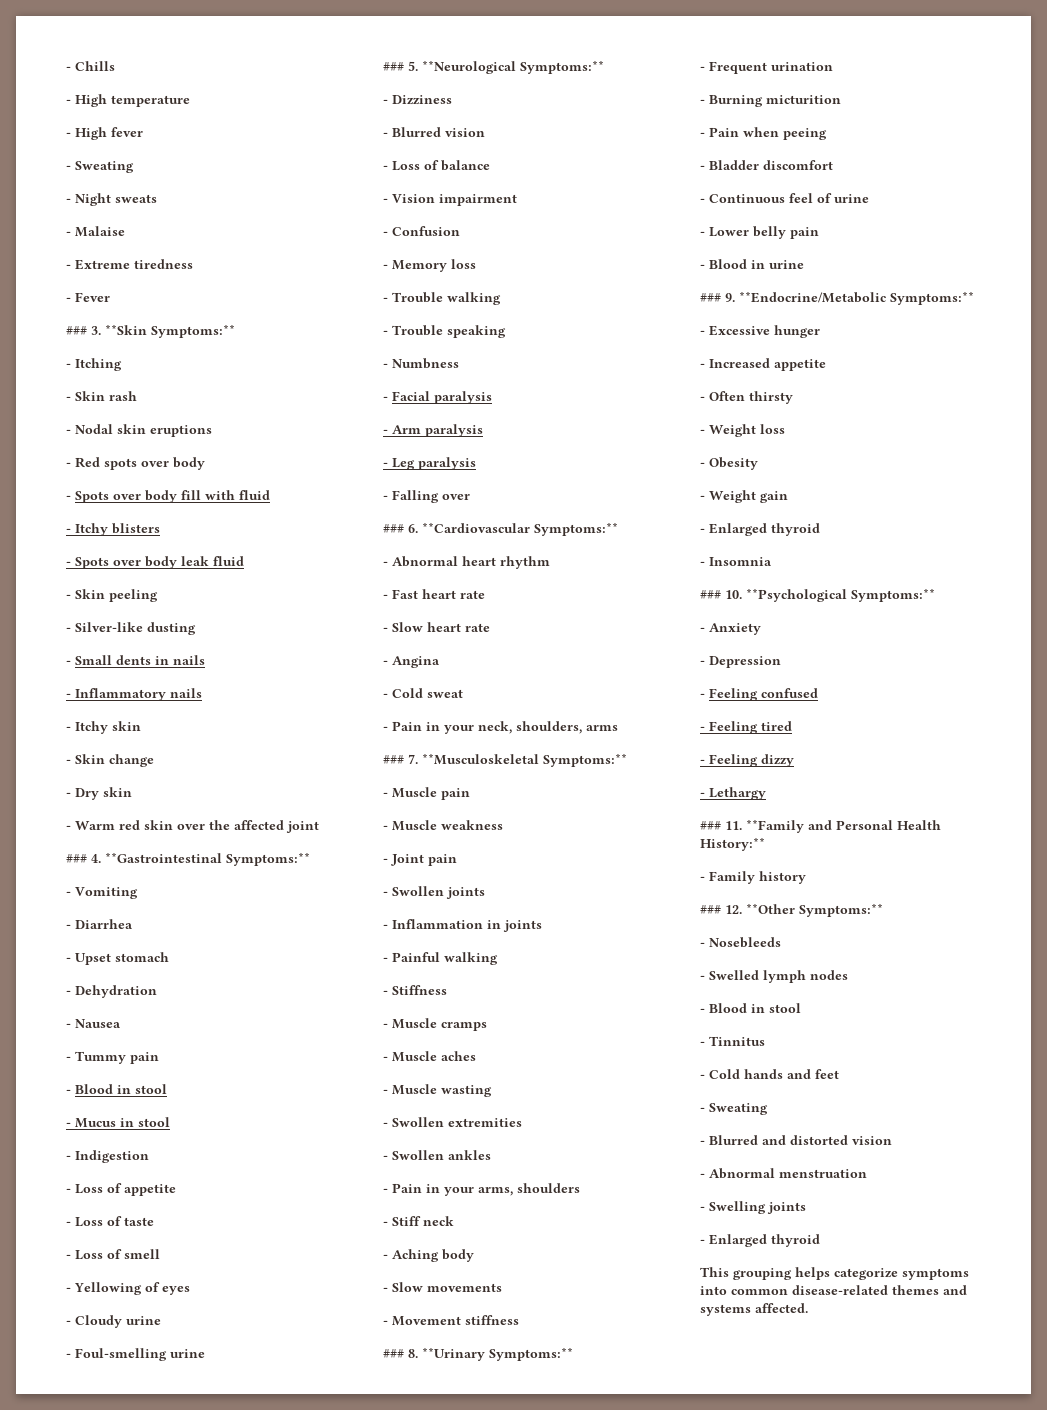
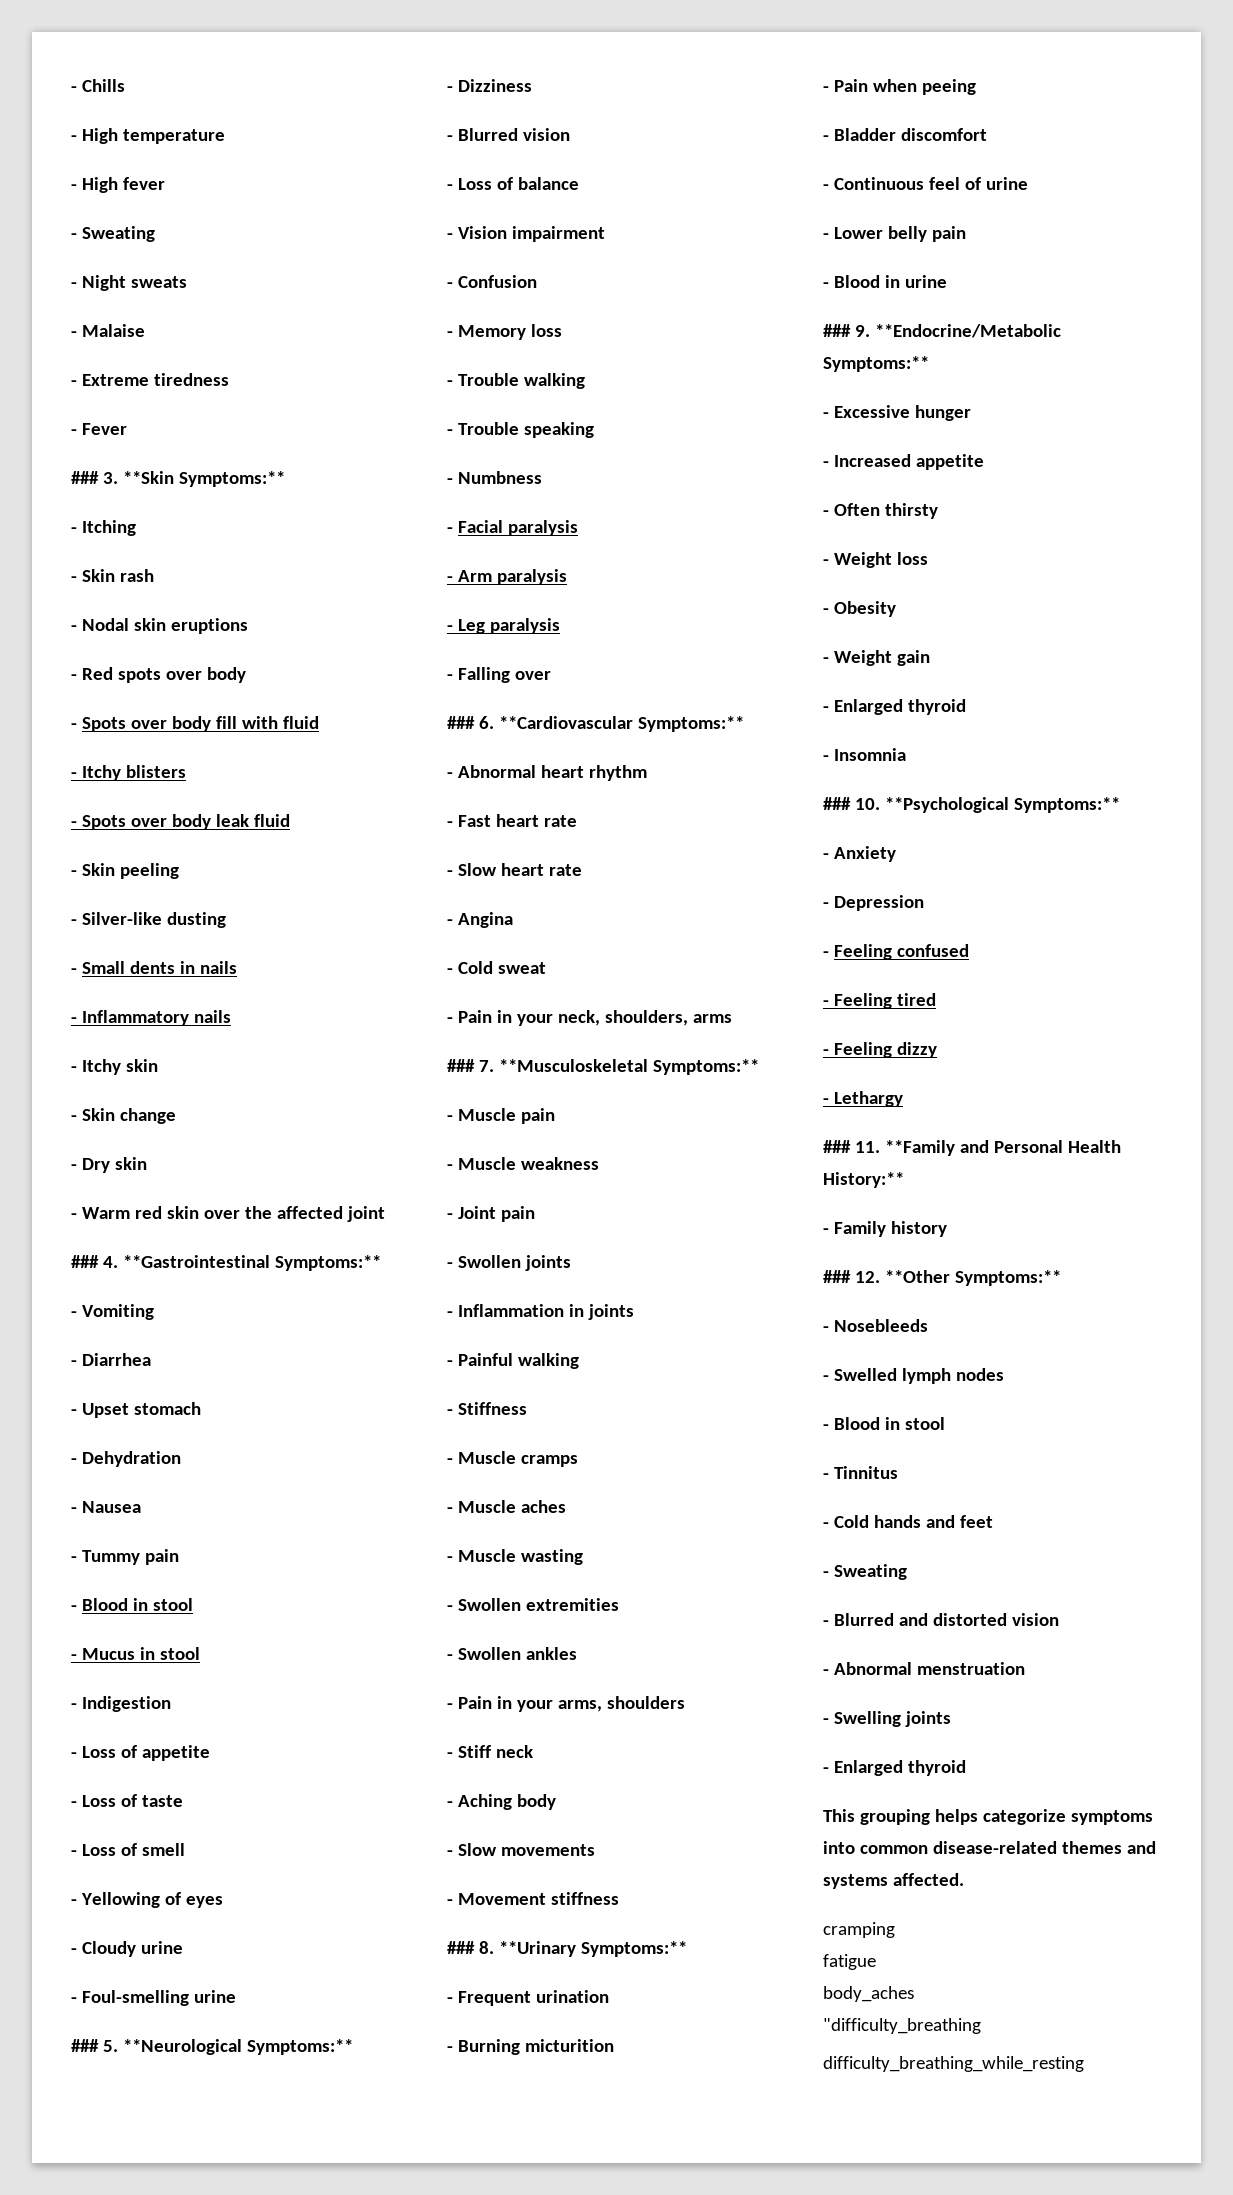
(808, 1308) none -> [823,1922,895,1938] [823,1954,876,1970] [823,1986,914,2002] [823,2018,981,2034] [823,2056,1084,2072] // cramping // fatigue // body_aches // "difficulty_breathing // difficulty_breathing_while_resting

